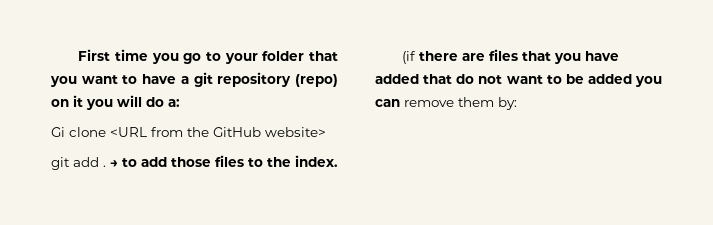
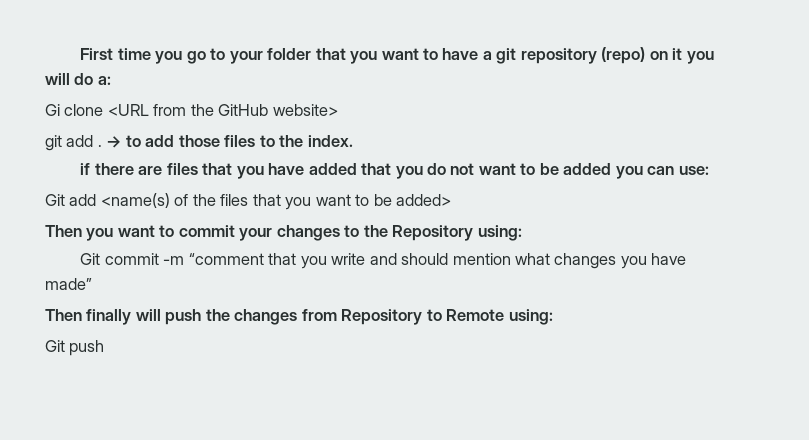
[402,51,417,64] (if -> [80,163,91,175] if
(453, 79) none -> [395,166,423,179] you
[404,97,517,110] remove them by: -> [678,166,709,175] [45,193,452,210] [45,225,522,241] [80,253,687,269] [45,278,92,290] [45,309,553,325] [45,340,105,356] use: // Git add <name(s) of the files that you want to be added> // Then you want to commit your changes to the Repository using: // Git commit -m “comment that you write and should mention what changes you have made” // Then finally will push the changes from Repository to Remote using: // Git push

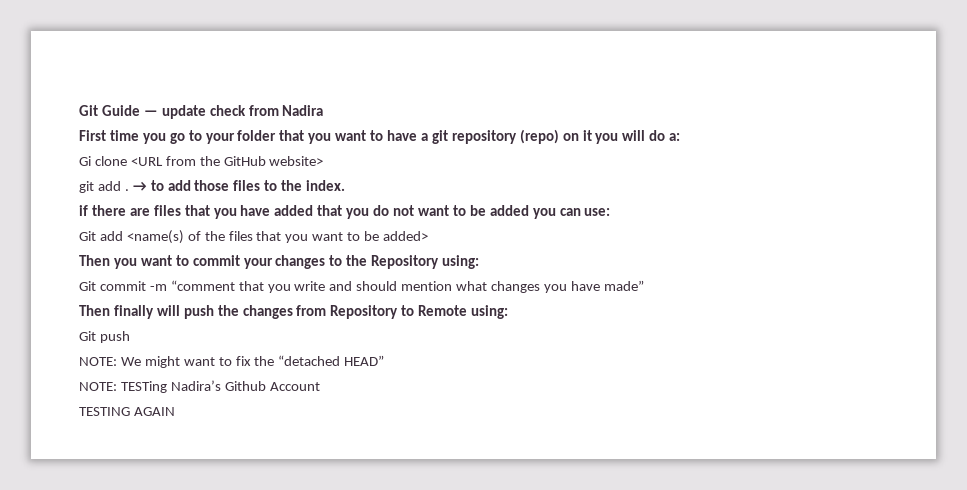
(80, 54) none -> [79,105,324,119] Git Guide — update check from Nadira //
(105, 348) none -> [79,355,385,368] [79,380,320,393] [79,407,175,416] // NOTE: We might want to fix the “detached HEAD” // NOTE: TESTing Nadira’s Github Account // TESTING AGAIN

